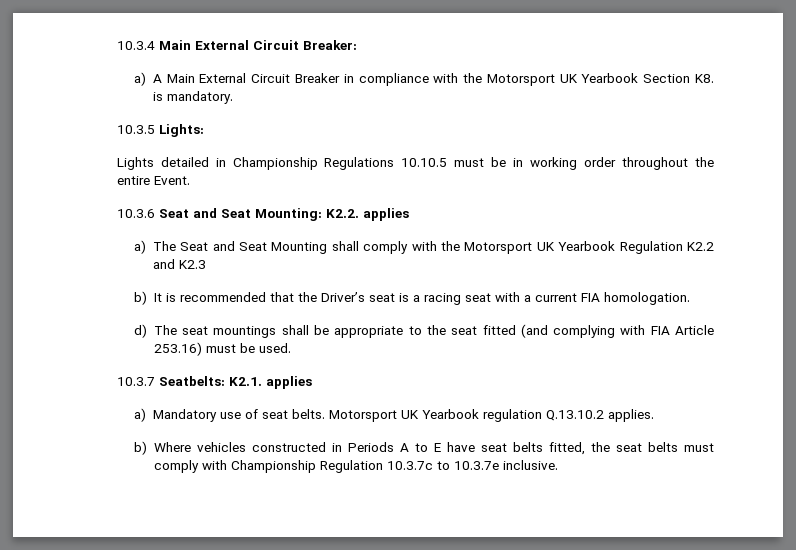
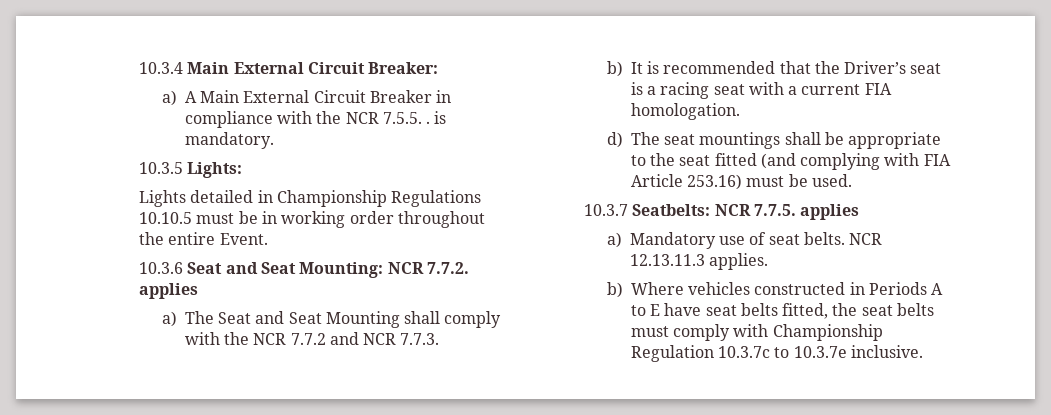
[486,73,714,86] Motorsport UK Yearbook Section K8. -> [345,112,431,124] NCR 7.5.5. .
[325,209,359,218] K2.2. -> [387,262,469,274] NCR 7.7.2.
[464,241,715,254] [152,259,206,269] Motorsport UK Yearbook Regulation K2.2 and K2.3 -> [253,332,440,345] NCR 7.7.2 and NCR 7.7.3.
[228,377,262,386] K2.1. -> [714,204,797,216] NCR 7.7.5.
[328,409,604,422] Motorsport UK Yearbook regulation Q.13.10.2 -> [849,233,883,245] [629,254,705,266] NCR 12.13.11.3

